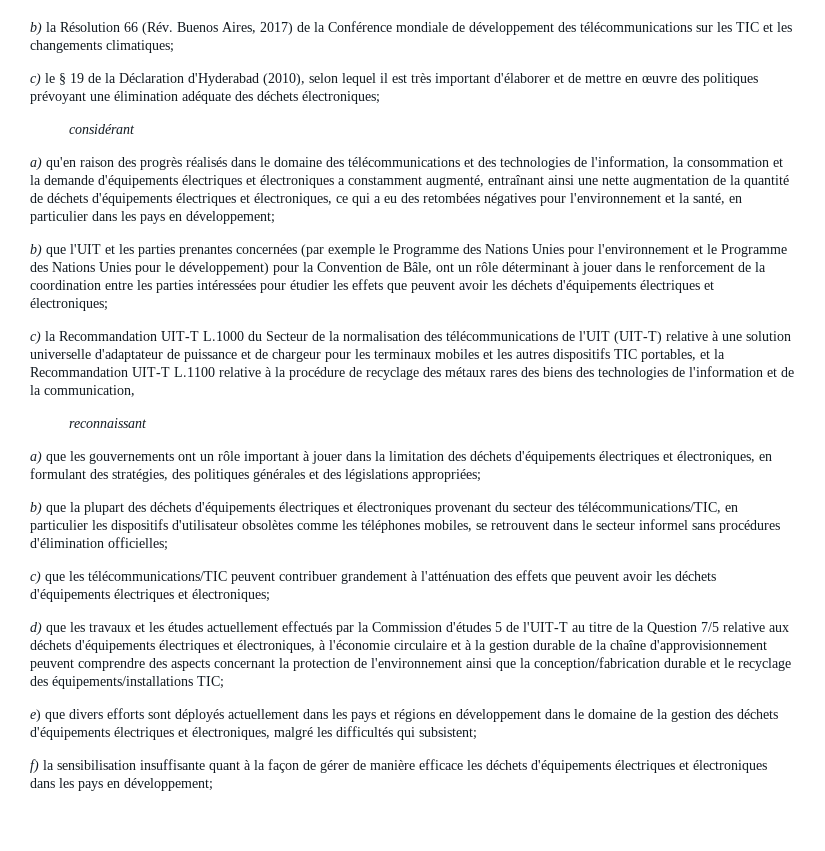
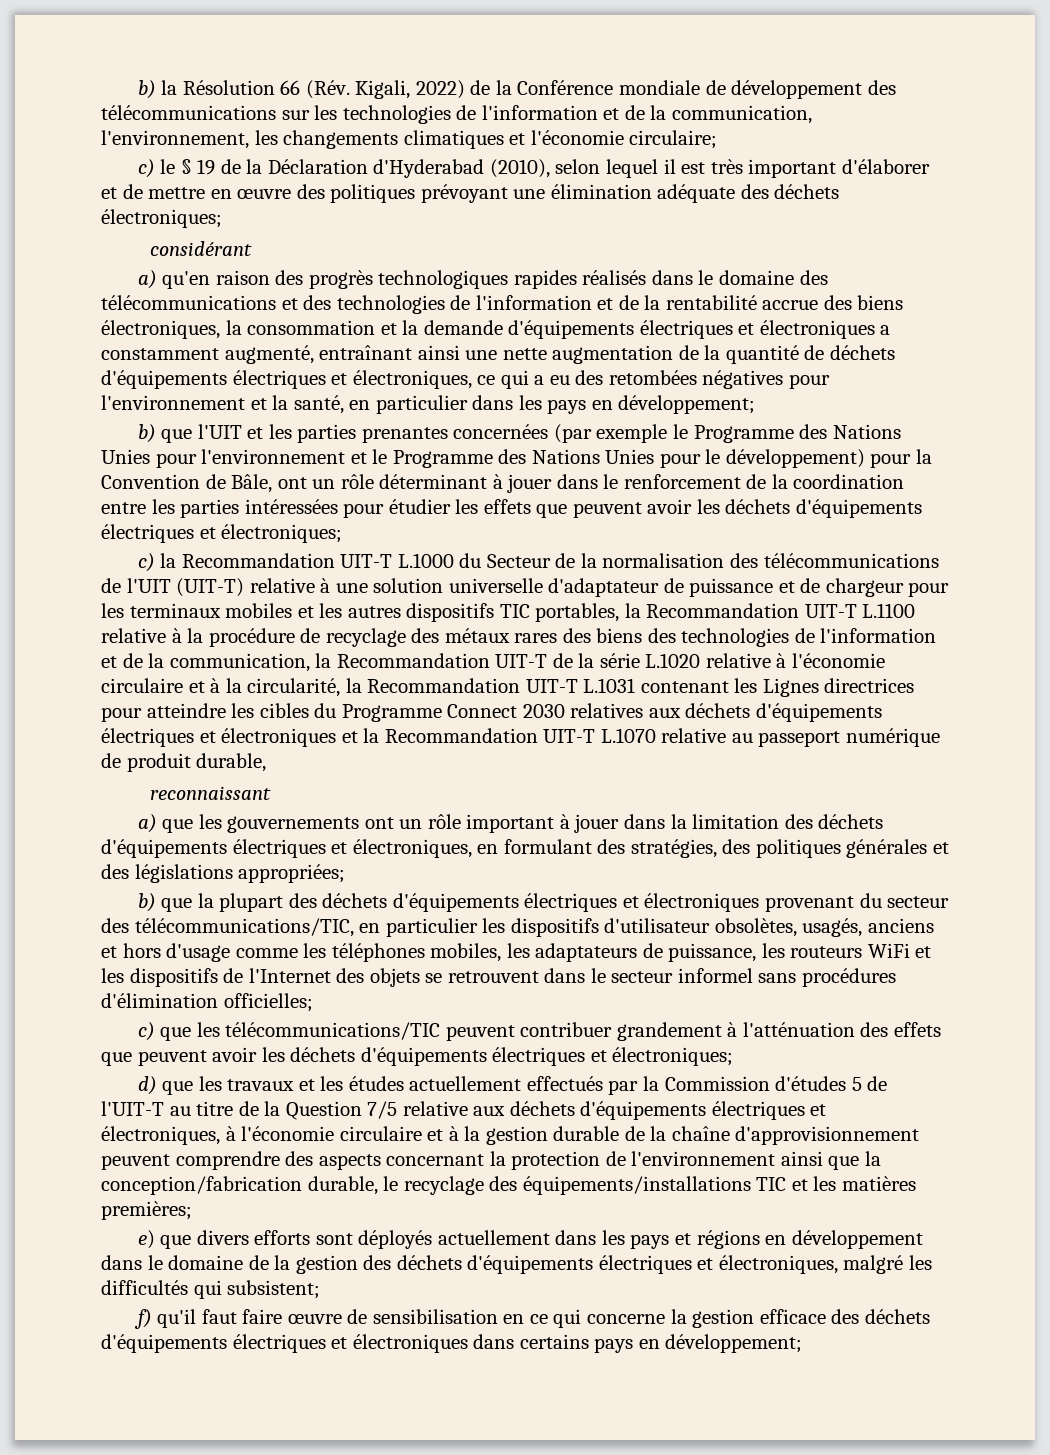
[177,22,293,35] Buenos Aires, 2017) -> [355,80,465,99] Kigali, 2022)
[736,22,792,32] [30,40,174,53] TIC et les changements climatiques; -> [342,105,812,124] [101,130,718,149] technologies de l'information et de la communication, l'environnement, les changements climatiques et l'économie circulaire;
(182, 163) none -> [378,270,577,289] technologiques rapides
[591,156,669,169] l'information, -> [475,295,904,310] [101,320,220,339] l'information et de la rentabilité accrue des biens électroniques,
[700,350,710,359] et -> (620, 612) none
(135, 391) none -> [315,653,885,668] [101,678,915,697] [101,703,882,722] [101,728,940,747] [101,753,267,772] la Recommandation UIT-T de la série L.1020 relative à l'économie circulaire et à la circularité, la Recommandation UIT-T L.1031 contenant les Lignes directrices pour atteindre les cibles du Programme Connect 2030 relatives aux déchets d'équipements électriques et électroniques et la Recommandation UIT-T L.1070 relative au passeport numérique de produit durable,
[242,520,472,533] obsolètes comme les téléphones mobiles, -> [714,918,934,937] [101,943,932,962] [101,968,420,987] obsolètes, usagés, anciens et hors d'usage comme les téléphones mobiles, les adaptateurs de puissance, les routeurs WiFi et les dispositifs de l'Internet des objets
[664,658,720,668] durable et -> [307,1176,378,1195] durable,
[197,676,224,689] TIC; -> [756,1176,916,1191] [101,1201,192,1220] TIC et les matières premières;
[43,759,482,773] la sensibilisation insuffisante quant à la façon de gérer de manière efficace les -> [157,1309,860,1328] qu'il faut faire œuvre de sensibilisation en ce qui concerne la gestion efficace des
[59,778,74,788] les -> [519,1334,589,1349] certains

